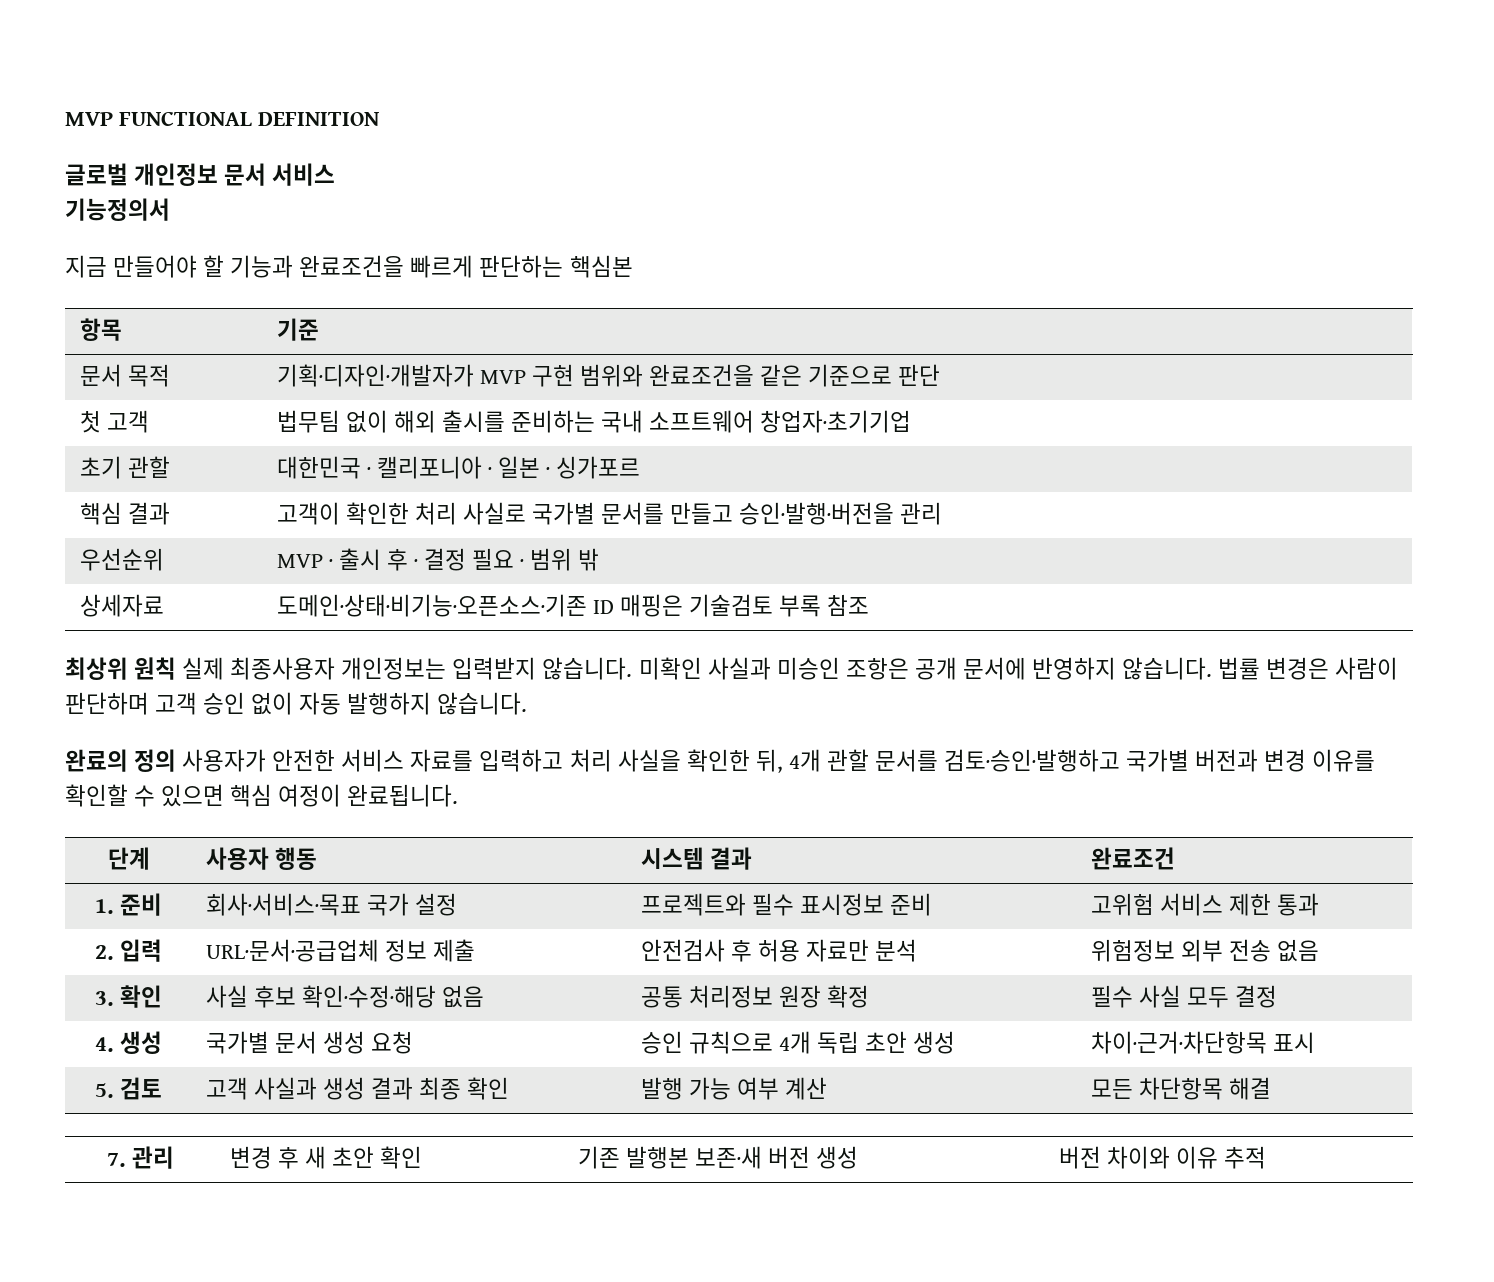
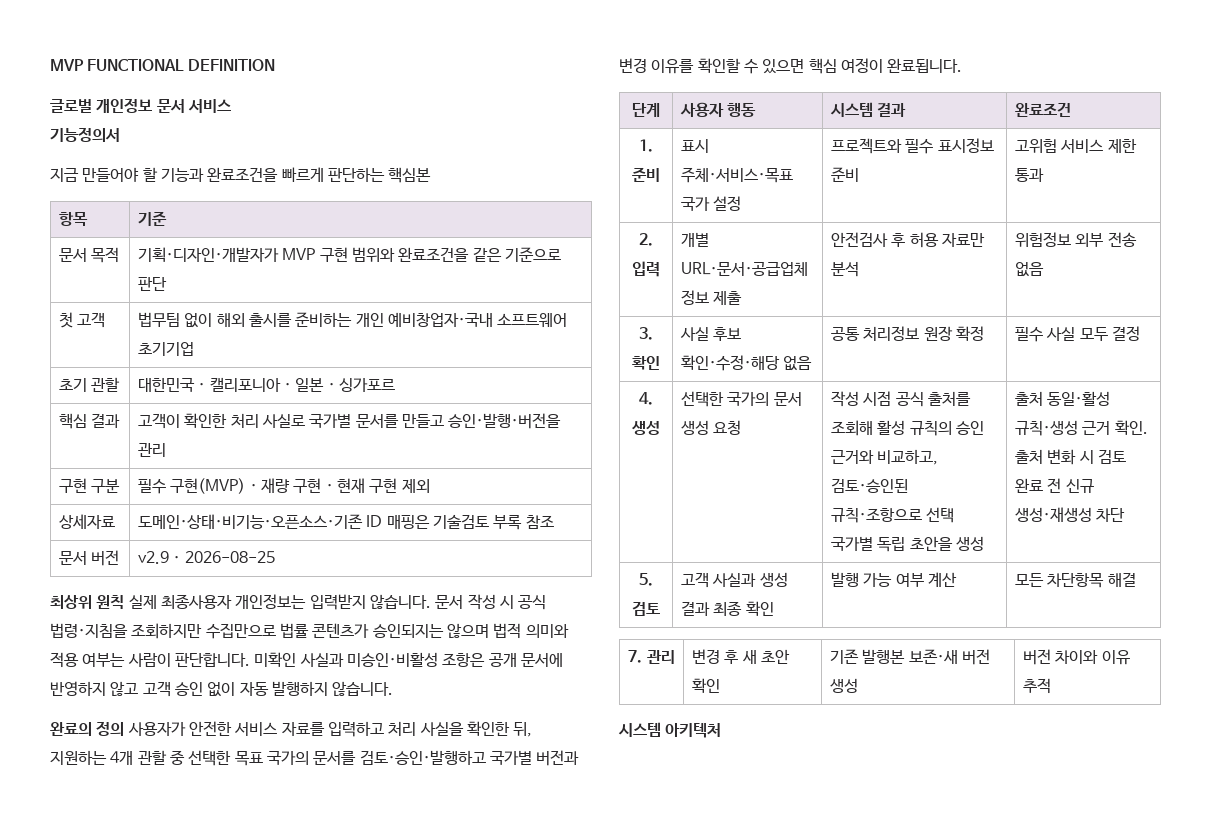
[601,410,912,433] 국내 소프트웨어 창업자·초기기업 -> [355,312,568,328] [138,342,195,356] 개인 예비창업자·국내 소프트웨어 초기기업
[79,548,164,571] [276,548,600,571] 우선순위 | MVP · 출시 후 · 결정 필요 · 범위 밖 -> [59,478,121,493] [138,478,430,494] 구현 구분 | 필수 구현(MVP) · 재량 구현 · 현재 구현 제외
(870, 605) none -> [59,550,120,566] [138,551,275,564] // 문서 버전 | v2.9 · 2026-08-25
(633, 668) none -> [435,594,547,610] [50,623,569,639] [50,652,250,668] 문서 작성 시 공식 법령·지침을 조회하지만 수집만으로 법률 콘텐츠가 승인되지는 않으며 법적 의미와 적용 여부는 사람이 판단합니다.
[776,657,840,680] 미승인 -> [346,652,438,667] 미승인·비활성
[1122,657,1399,680] [65,692,149,715] 않습니다. 법률 변경은 사람이 판단하며 -> [110,681,139,696] 않고
(783, 761) none -> [50,750,107,765] 지원하는
(869, 760) none -> [169,750,309,766] 중 선택한 목표 국가의
[205,893,361,916] 회사·서비스·목표 -> [681,139,710,153] [681,167,794,183] 표시 주체·서비스·목표
(163, 950) none -> [681,232,710,247] 개별
[205,1031,269,1054] 국가별 -> [681,391,770,407] 선택한 국가의
[640,1031,956,1054] [1090,1031,1315,1054] 승인 규칙으로 4개 독립 초안 생성 | 차이·근거·차단항목 표시 -> [831,391,971,407] [831,420,984,436] [831,449,939,465] [831,478,909,493] [831,507,955,523] [831,536,984,552] [1015,391,1111,406] [1015,420,1148,436] [1015,449,1126,465] [1015,478,1094,493] [1015,507,1126,522] 작성 시점 공식 출처를 조회해 활성 규칙의 승인 근거와 비교하고, 검토·승인된 규칙·조항으로 선택 국가별 독립 초안을 생성 | 출처 동일·활성 규칙·생성 근거 확인. 출처 변화 시 검토 완료 전 신규 생성·재생성 차단
(1266, 1157) none -> [618,722,722,738] // 시스템 아키텍처

